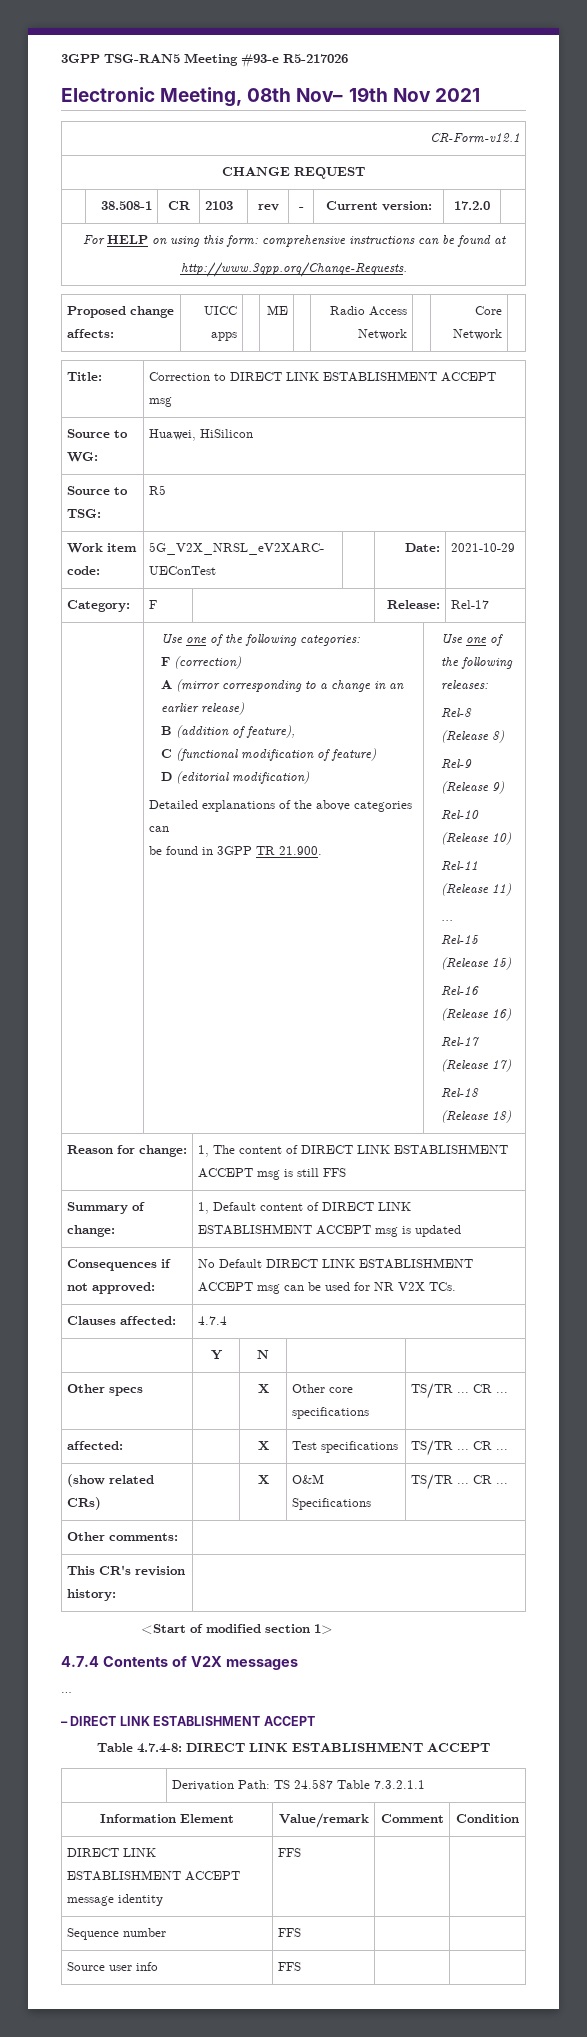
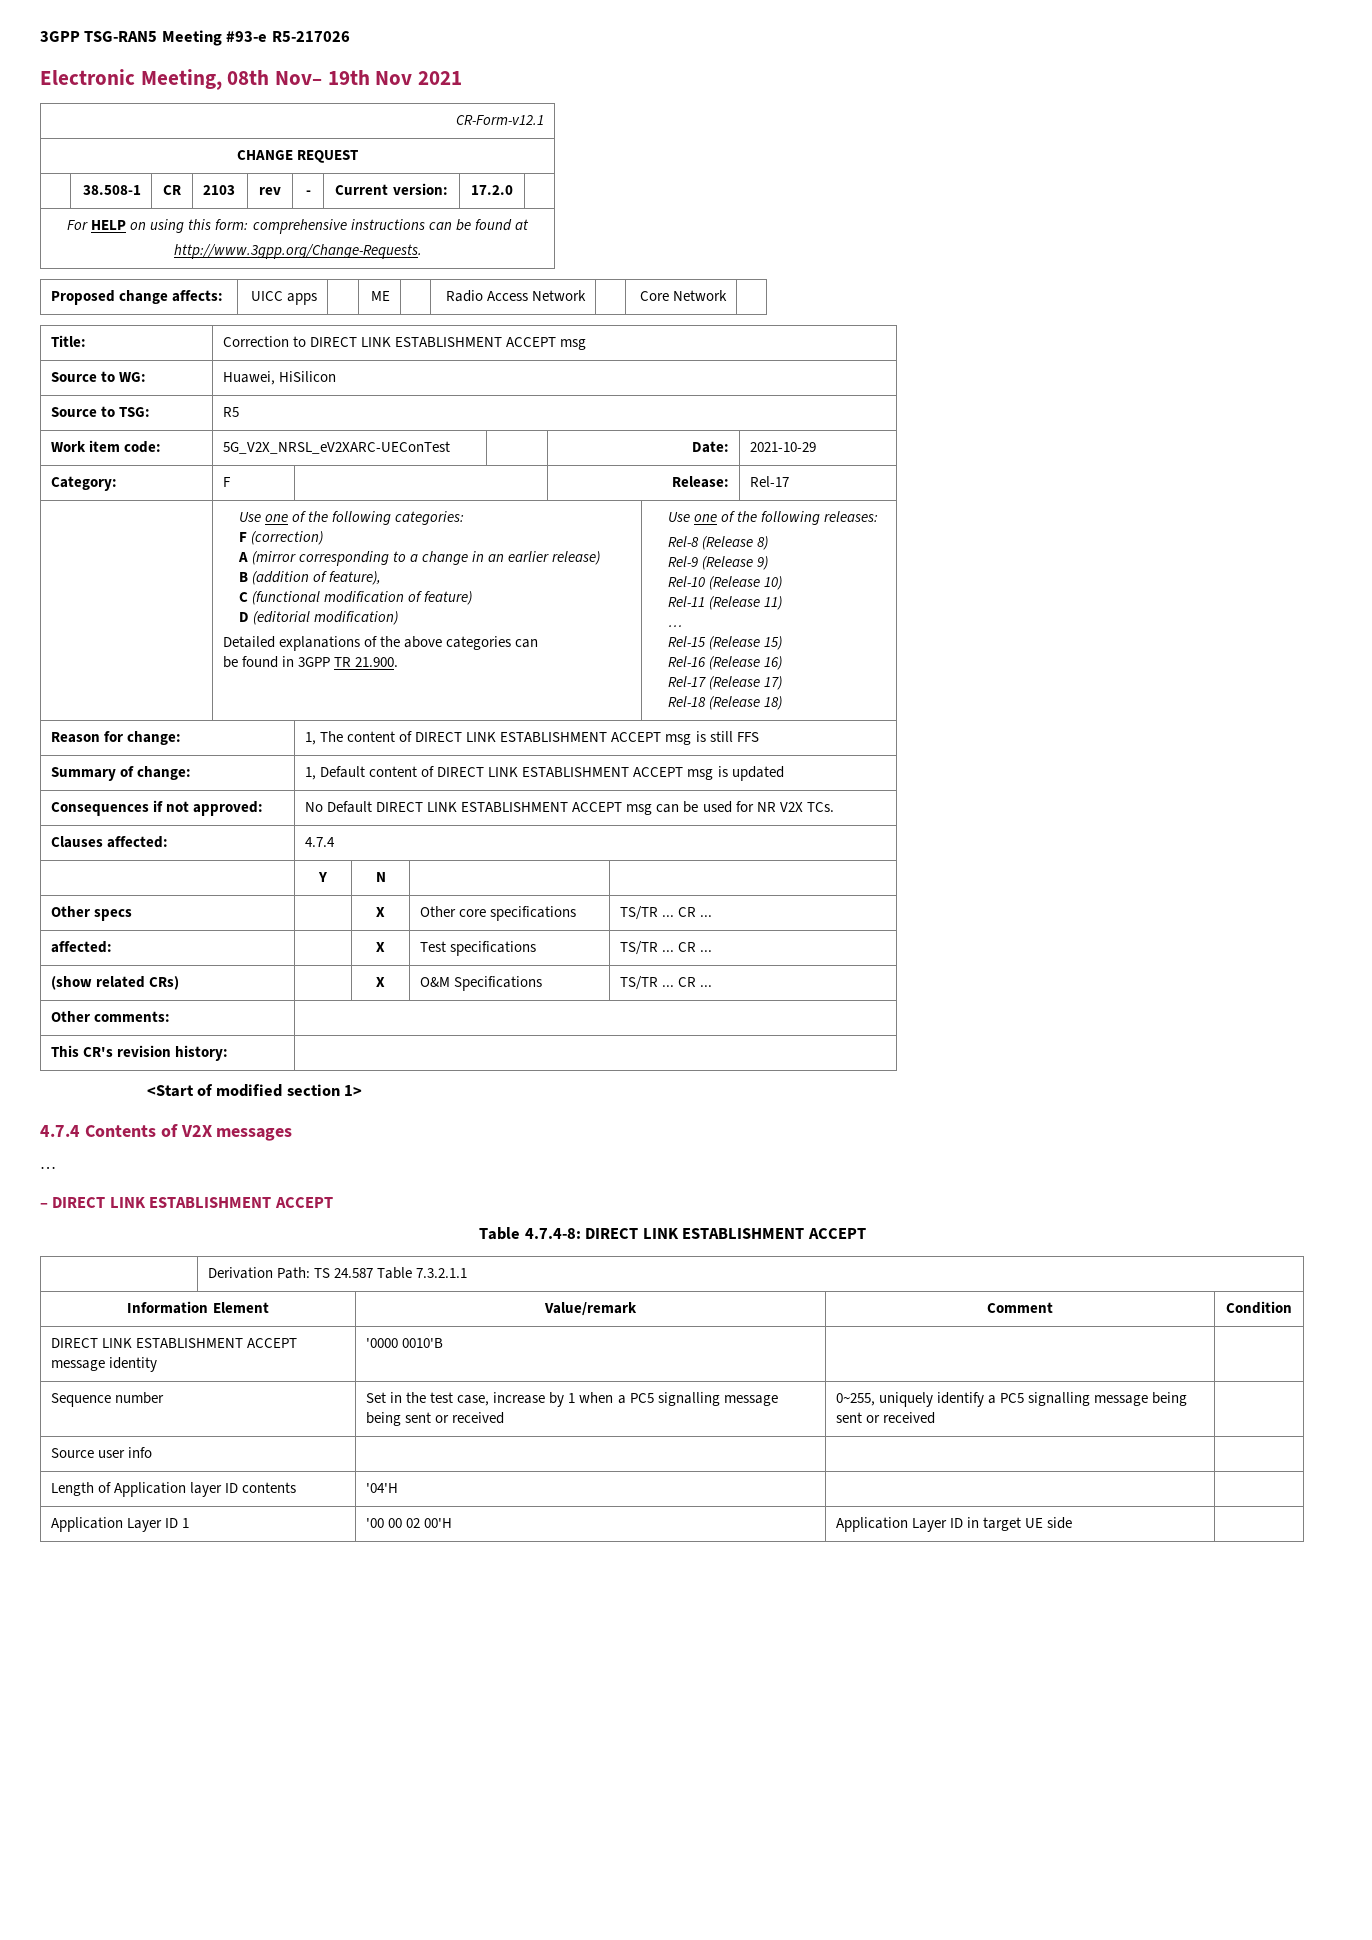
[277,1848,301,1857] FFS -> [366,1338,444,1348] '0000 0010'B
[277,1928,301,1937] [66,1962,158,1971] [277,1962,301,1971] FFS | | // Source user info | FFS | -> [366,1392,778,1407] [366,1412,505,1426] [836,1392,1188,1407] [836,1412,936,1424] [51,1447,153,1458] [51,1482,297,1497] [366,1483,399,1493] [51,1517,190,1532] [366,1518,453,1528] [836,1517,1073,1532] Set in the test case, increase by 1 when a PC5 signalling message being sent or received | 0~255, uniquely identify a PC5 signalling message being sent or received | // Source user info | | | // Length of Application layer ID contents | '04'H | | // Application Layer ID 1 | '00 00 02 00'H | Application Layer ID in target UE side

